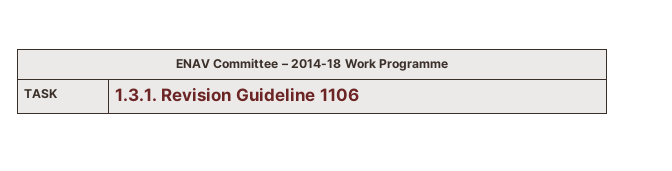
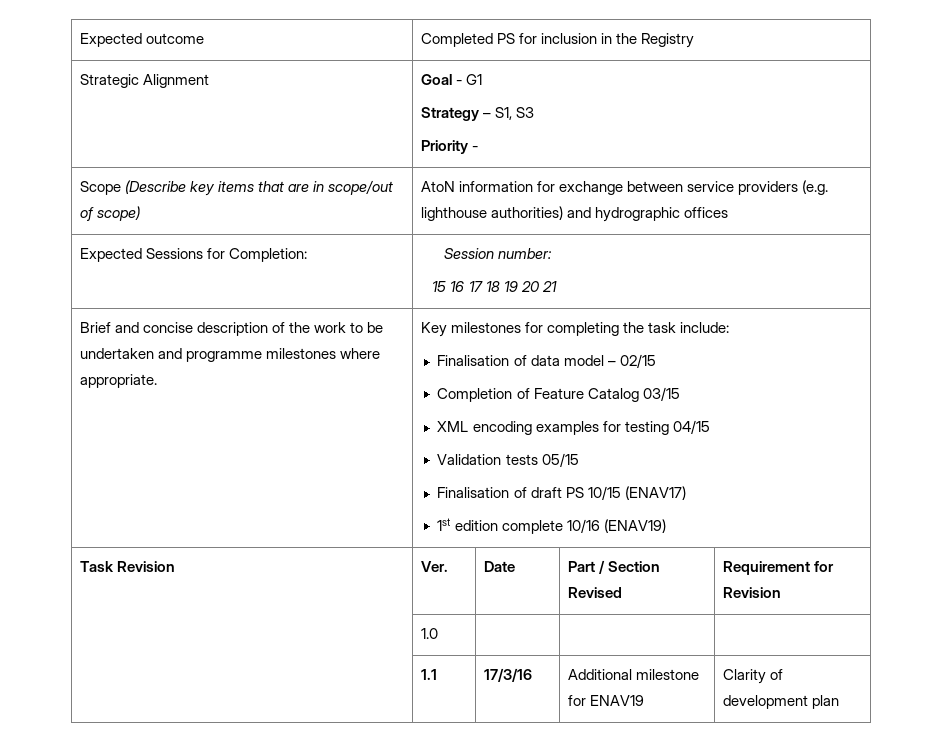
[176,58,448,71] [23,89,58,99] [114,87,359,102] ENAV Committee – 2014-18 Work Programme // TASK | 1.3.1. Revision Guideline 1106 -> [79,33,205,47] [420,33,695,48] [79,74,210,88] [420,74,483,85] [420,107,535,121] [420,140,479,154] [79,180,394,196] [79,206,141,221] [420,180,829,195] [420,206,729,222] [79,248,308,262] [443,248,552,259] [432,281,557,292] [79,322,384,336] [79,348,381,362] [79,374,157,388] [420,322,730,337] [437,354,656,368] [437,387,680,402] [437,420,710,435] [437,453,579,467] [437,486,686,500] [437,518,666,534] [79,561,176,572] [420,561,448,572] [483,561,515,572] [567,560,661,574] [567,587,622,598] [722,561,835,575] [722,587,781,598] [420,628,438,639] [420,669,437,680] [483,668,532,682] [567,669,700,680] [567,695,645,706] [722,669,784,684] [722,695,840,709] Expected outcome | Completed PS for inclusion in the Registry // Strategic Alignment | Goal - G1 // Strategy – S1, S3 // Priority - // Scope (Describe key items that are in scope/out of scope) | AtoN information for exchange between service providers (e.g. lighthouse authorities) and hydrographic offices // Expected Sessions for Completion: | Session number: // 15 16 17 18 19 20 21 // Brief and concise description of the work to be undertaken and programme milestones where appropriate. | Key milestones for completing the task include: // Finalisation of data model – 02/15 // Completion of Feature Catalog 03/15 // XML encoding examples for testing 04/15 // Validation tests 05/15 // Finalisation of draft PS 10/15 (ENAV17) // 1st edition complete 10/16 (ENAV19) // Task Revision | Ver. | Date | Part / Section Revised | Requirement for Revision // | 1.0 | | | // | 1.1 | 17/3/16 | Additional milestone for ENAV19 | Clarity of development plan

